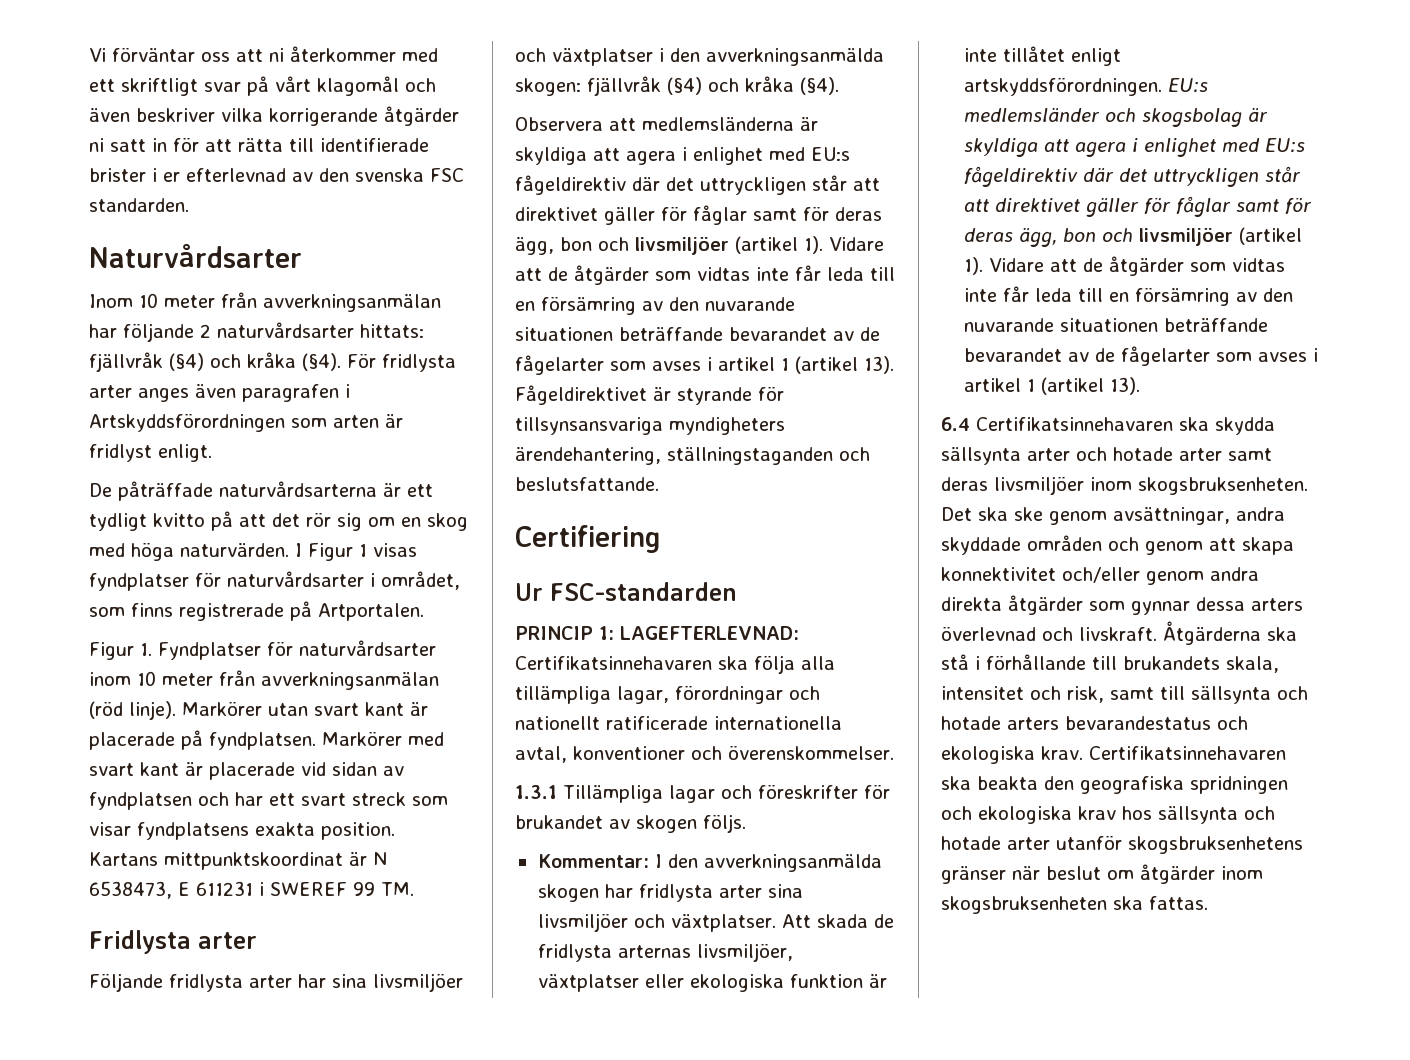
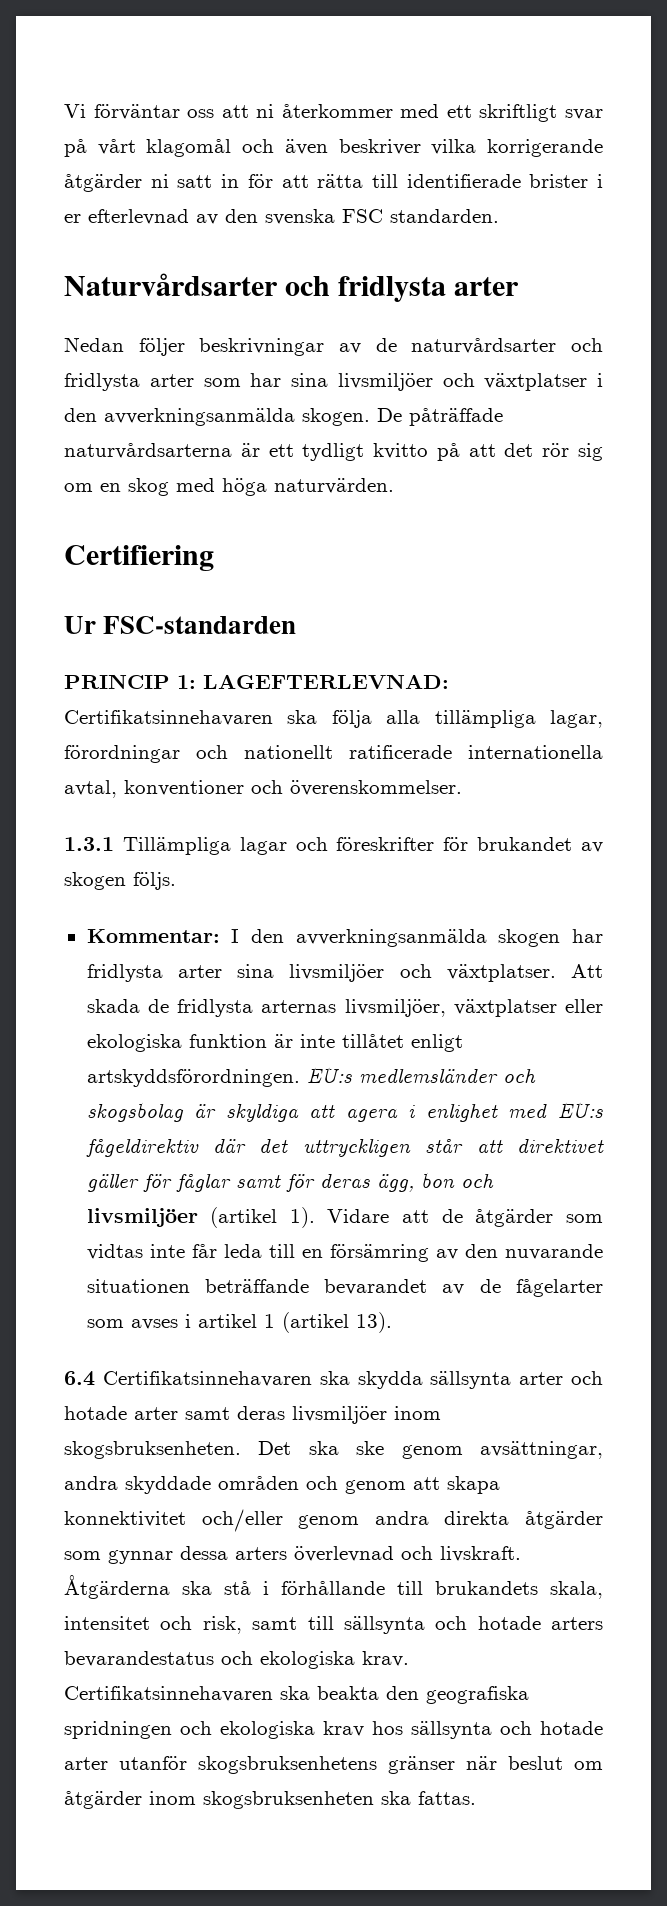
[89,292,441,312] [89,322,424,342] [89,352,456,372] [89,384,350,402] [89,413,403,432] [89,444,212,462] // Inom 10 meter från avverkningsanmälan har följande 2 naturvårdsarter hittats: fjällvråk (§4) och kråka (§4). För fridlysta arter anges även paragrafen i Artskyddsförordningen som arten är fridlyst enligt. // -> [285,276,520,302] [64,337,604,356] [64,373,603,391] [64,408,370,426] och fridlysta arter // Nedan följer beskrivningar av de naturvårdsarter och fridlysta arter som har sina livsmiljöer och växtplatser i den avverkningsanmälda skogen.
[295,543,417,561] [89,571,460,591] [89,601,424,621] [89,640,436,660] [89,670,439,690] [89,701,428,720] [89,730,444,750] [89,762,404,780] [89,792,448,810] [89,822,395,840] [89,852,387,870] [89,881,414,899] [89,930,257,954] [89,973,463,992] [515,48,884,66] [515,76,839,96] [515,117,818,131] [515,147,850,165] [515,175,880,195] [515,205,882,225] [515,236,884,255] [515,265,895,285] [515,296,795,315] [515,327,880,341] [515,355,894,375] [515,385,784,405] [515,417,785,435] [515,447,870,465] [515,477,659,491] I Figur 1 visas fyndplatser för naturvårdsarter i området, som finns registrerade på Artportalen. // Figur 1. Fyndplatser för naturvårdsarter inom 10 meter från avverkningsanmälan (röd linje). Markörer utan svart kant är placerade på fyndplatsen. Markörer med svart kant är placerade vid sidan av fyndplatsen och har ett svart streck som visar fyndplatsens exakta position. Kartans mittpunktskoordinat är N 6538473, E 611231 i SWEREF 99 TM. // Fridlysta arter // Följande fridlysta arter har sina livsmiljöer och växtplatser i den avverkningsanmälda skogen: fjällvråk (§4) och kråka (§4). // Observera att medlemsländerna är skyldiga att agera i enlighet med EU:s fågeldirektiv där det uttryckligen står att direktivet gäller för fåglar samt för deras ägg, bon och livsmiljöer (artikel 1). Vidare att de åtgärder som vidtas inte får leda till en försämring av den nuvarande situationen beträffande bevarandet av de fågelarter som avses i artikel 1 (artikel 13). Fågeldirektivet är styrande för tillsynsansvariga myndigheters ärendehantering, ställningstaganden och beslutsfattande. -> (394, 486) none

